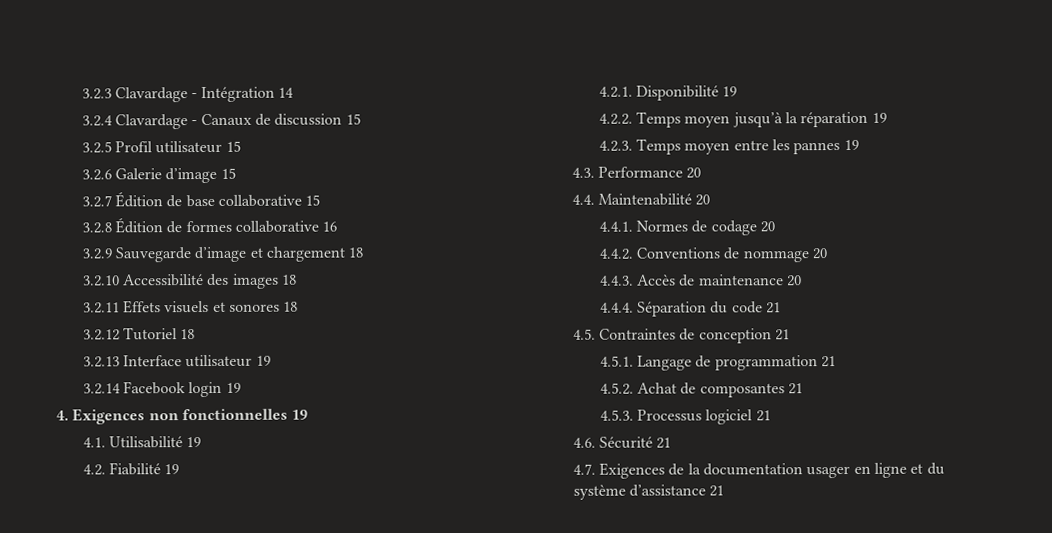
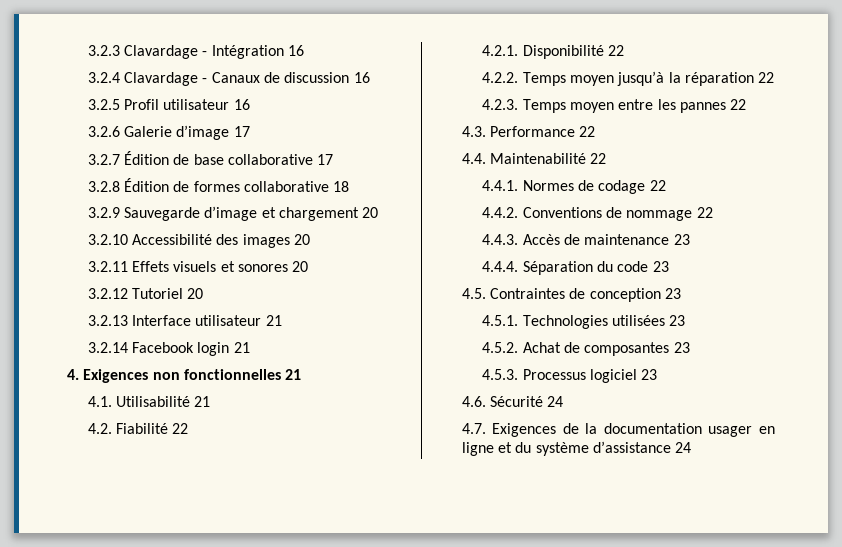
[278,87,295,98] 14 -> [287,45,304,56] 16
[345,113,361,125] 15 -> [353,72,370,83] 16
[225,140,241,152] 15 -> [233,99,250,110] 16
[220,167,236,179] 15 -> [233,126,250,137] 17
[305,194,321,206] 15 -> [317,154,334,165] 17
[322,221,338,232] 16 -> [333,181,350,192] 18
[348,247,364,258] 18 -> [362,207,379,218] 20
[282,274,298,285] 18 -> [293,234,310,245] 20
[283,301,299,312] 18 -> [292,261,309,272] 20
[180,329,196,340] 18 -> [187,288,204,299] 20
[255,355,271,366] 19 -> [265,315,282,326] 21
[225,382,241,393] 19 -> [233,342,250,353] 21
[291,409,309,420] 19 -> [285,369,302,380] 21
[186,437,202,448] 19 -> [194,396,211,407] 21
[164,464,180,475] 19 -> [172,423,189,434] 22
[722,86,738,97] 19 -> [607,45,624,56] 22
[871,112,887,123] 19 -> [758,72,775,83] 22
[843,139,859,151] 19 -> [730,99,747,110] 22
[686,167,702,179] 20 -> [579,126,596,137] 22
[695,194,711,206] 20 -> [590,153,607,164] 22
[759,221,775,233] 20 -> [649,180,666,191] 22
[811,248,827,260] 20 -> [696,207,713,218] 22
[786,275,802,287] 20 -> [673,234,690,245] 23
[765,302,781,314] 21 -> [652,261,669,272] 23
[775,329,791,341] 21 -> [664,288,681,299] 23
[636,355,836,371] Langage de programmation 21 -> [522,315,686,329] Technologies utilisées 23
[787,383,803,395] 21 -> [673,342,690,353] 23
[755,410,771,422] 21 -> [641,369,658,380] 23
[656,437,672,449] 21 -> [547,396,564,407] 24
[709,485,725,497] 21 -> [675,442,692,453] 24

